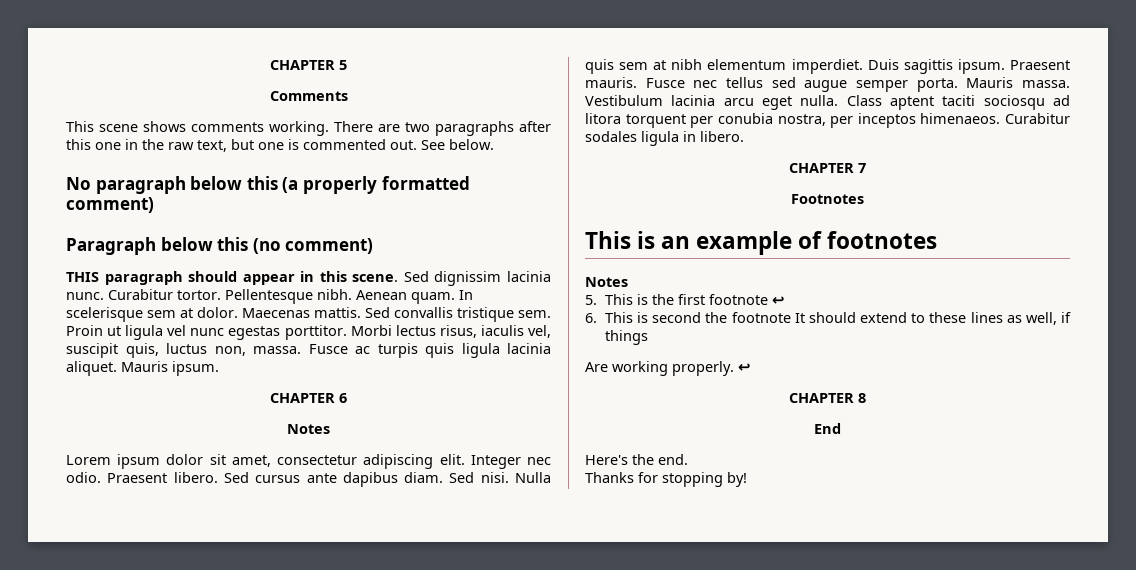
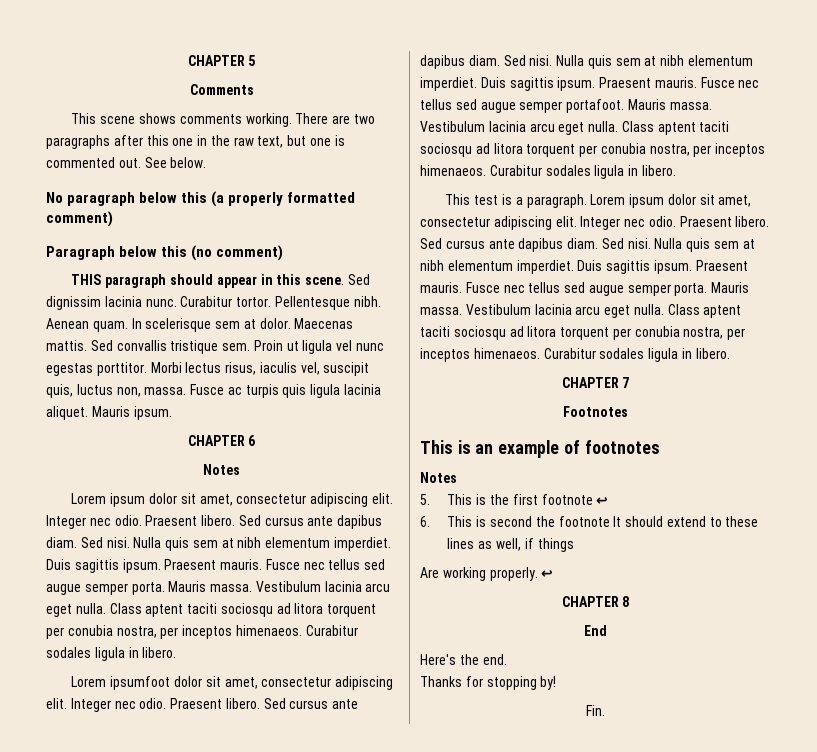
(744, 136) none -> [71,676,394,690] [46,698,359,712] [420,55,754,69] [420,77,760,91] [420,99,712,113] [420,121,730,135] [420,143,766,157] [420,165,676,179] [445,194,752,208] [420,216,770,230] [420,238,755,252] [420,260,748,274] [420,282,750,296] [420,304,742,318] [420,326,746,340] [420,348,730,362] // Lorem ipsumfoot dolor sit amet, consectetur adipiscing elit. Integer nec odio. Praesent libero. Sed cursus ante dapibus diam. Sed nisi. Nulla quis sem at nibh elementum imperdiet. Duis sagittis ipsum. Praesent mauris. Fusce nec tellus sed augue semper portafoot. Mauris massa. Vestibulum lacinia arcu eget nulla. Class aptent taciti sociosqu ad litora torquent per conubia nostra, per inceptos himenaeos. Curabitur sodales ligula in libero. // This test is a paragraph. Lorem ipsum dolor sit amet, consectetur adipiscing elit. Integer nec odio. Praesent libero. Sed cursus ante dapibus diam. Sed nisi. Nulla quis sem at nibh elementum imperdiet. Duis sagittis ipsum. Praesent mauris. Fusce nec tellus sed augue semper porta. Mauris massa. Vestibulum lacinia arcu eget nulla. Class aptent taciti sociosqu ad litora torquent per conubia nostra, per inceptos himenaeos. Curabitur sodales ligula in libero.
(747, 479) none -> [586,705,605,716] // Fin.

